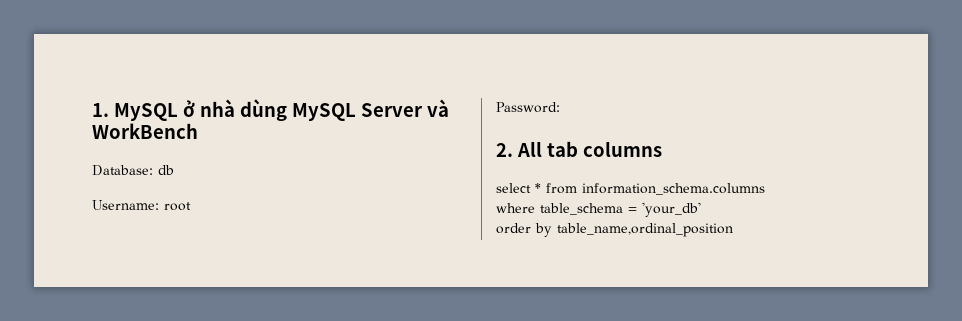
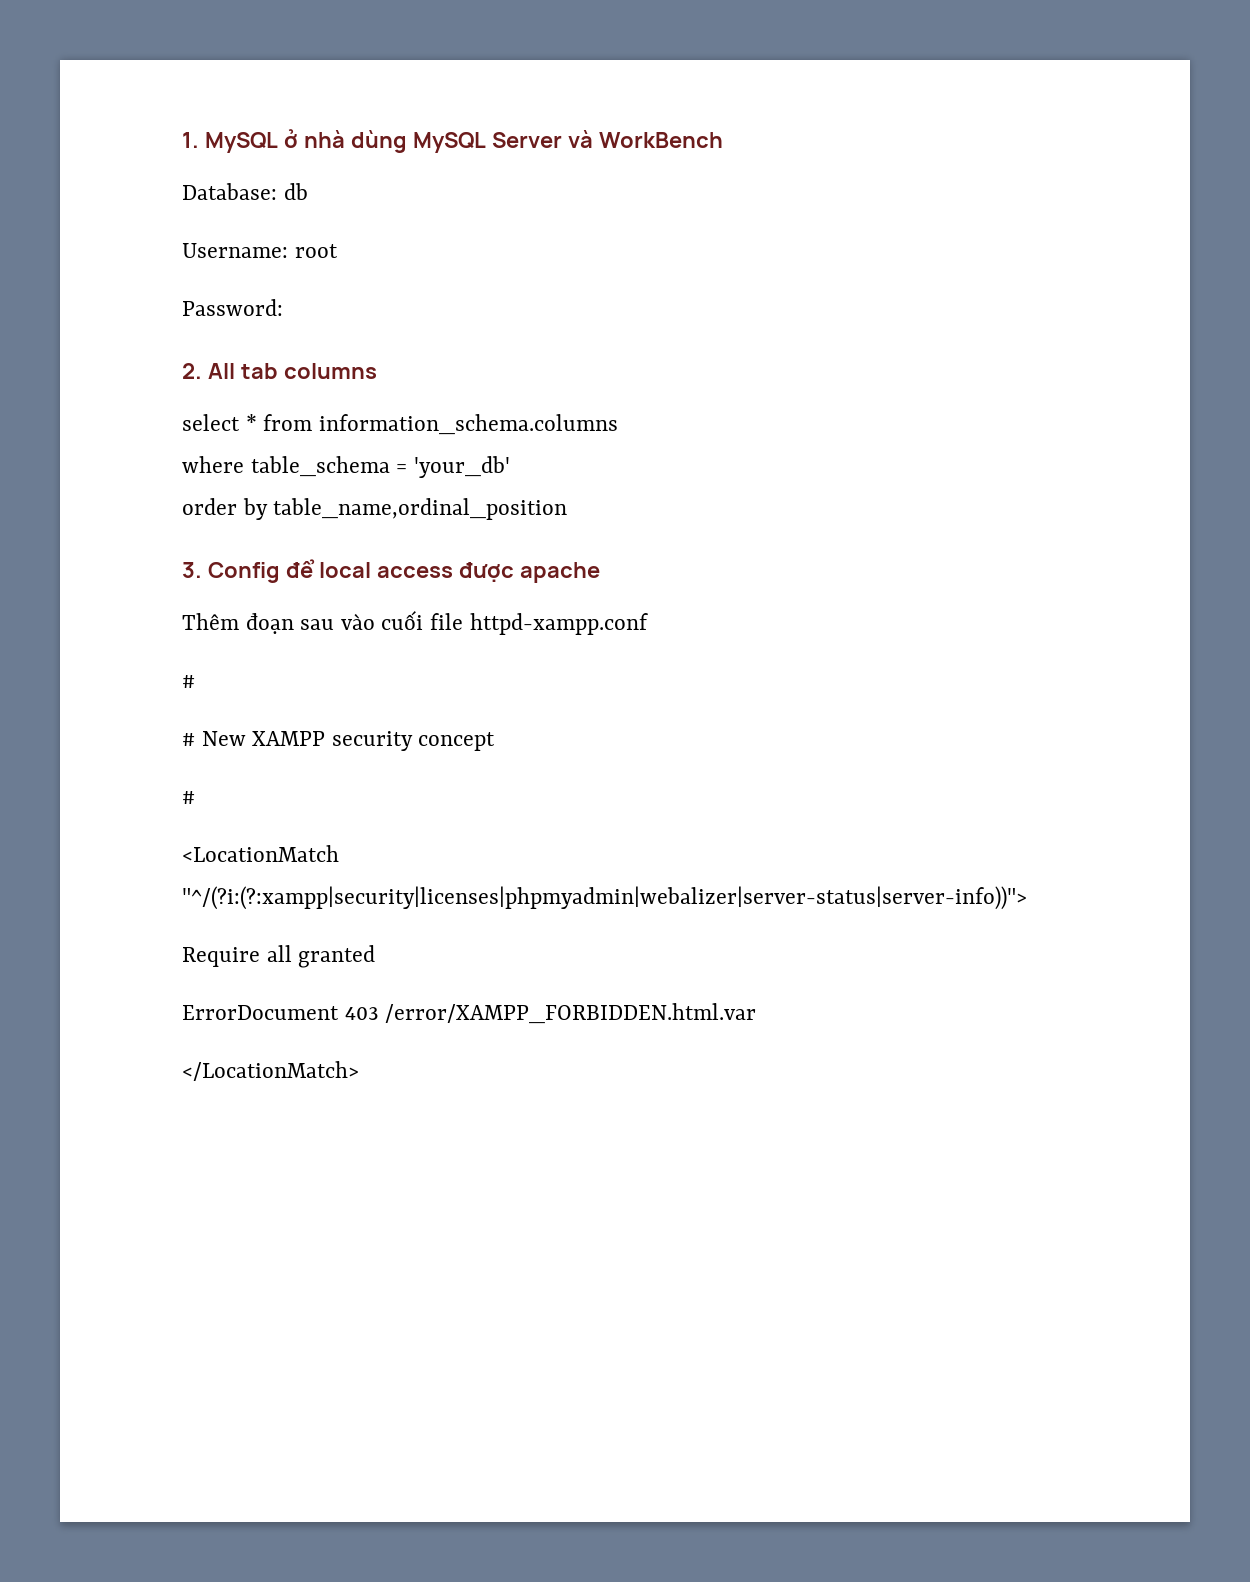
(733, 230) none -> [182,559,600,583] [182,611,648,635] [182,675,195,688] [182,731,496,751] [182,791,195,804] [182,845,339,862] [182,886,1027,910] [182,945,376,968] [182,1003,757,1024] [182,1061,359,1081] // 3. Config để local access được apache // Thêm đoạn sau vào cuối file httpd-xampp.conf // # // # New XAMPP security concept // # // <LocationMatch "^/(?i:(?:xampp|security|licenses|phpmyadmin|webalizer|server-status|server-info))"> // Require all granted // ErrorDocument 403 /error/XAMPP_FORBIDDEN.html.var // </LocationMatch>

